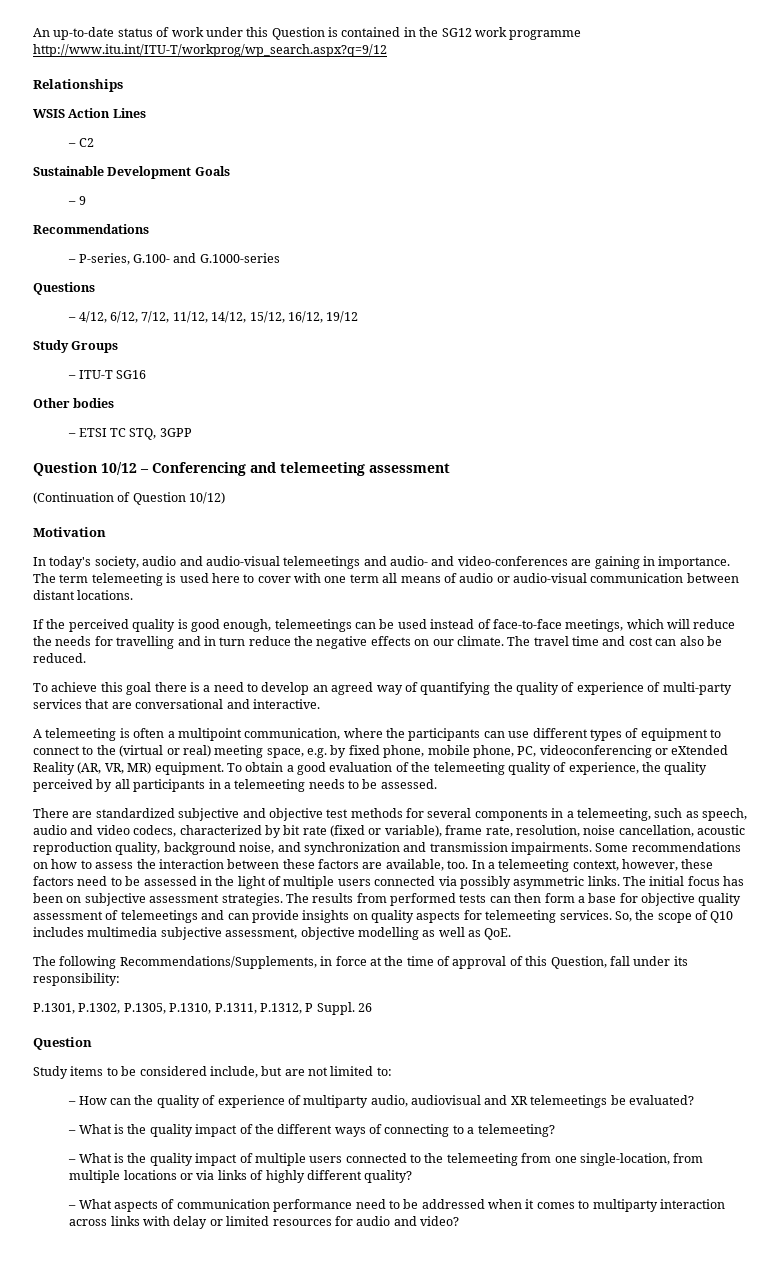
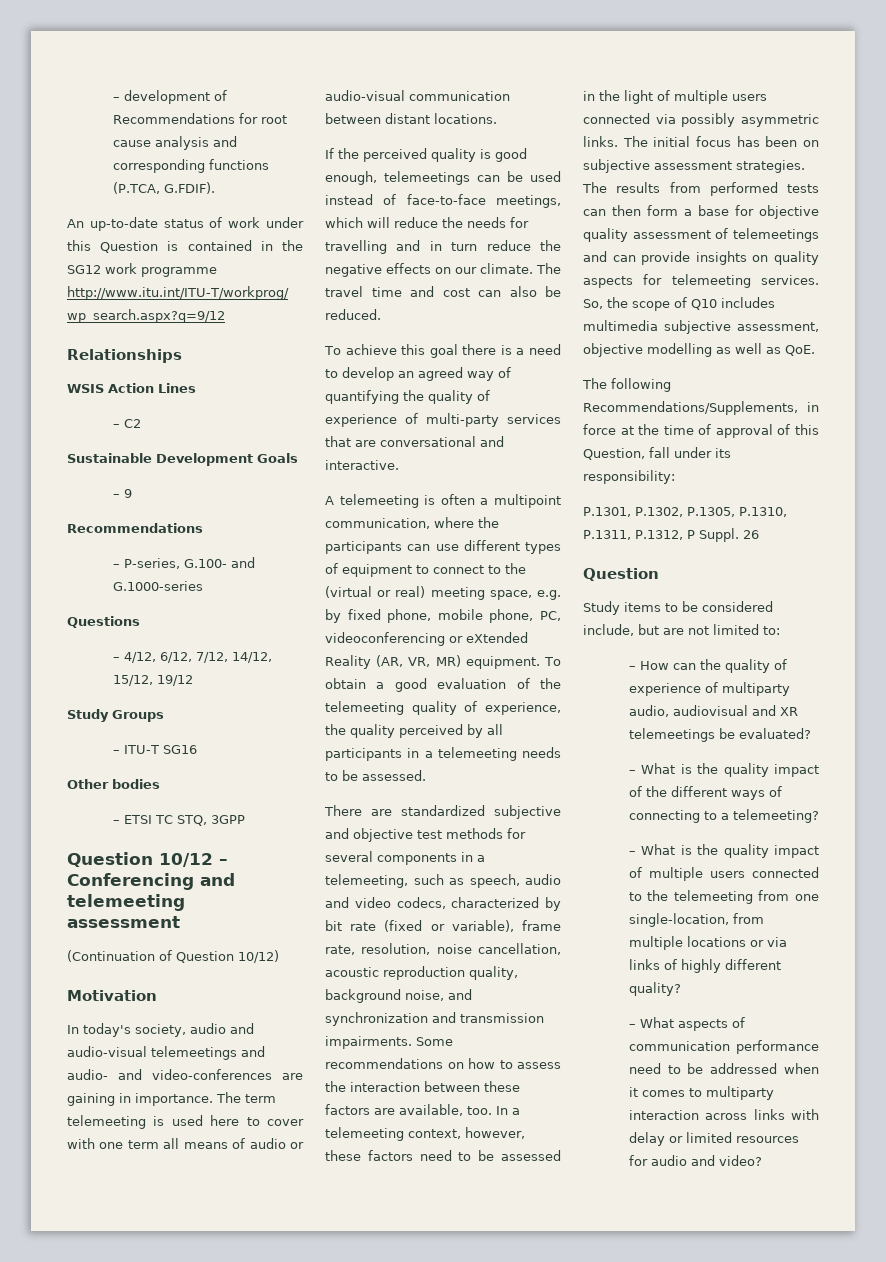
(33, 32) none -> [112,90,227,104] [112,113,287,124] [112,136,237,150] [112,159,269,173] [112,182,215,194] – development of Recommendations for root cause analysis and corresponding functions (P.TCA, G.FDIF). //
[172,311,208,323] 11/12, -> (228, 657) none
[287,311,323,323] 16/12, -> (153, 680) none

